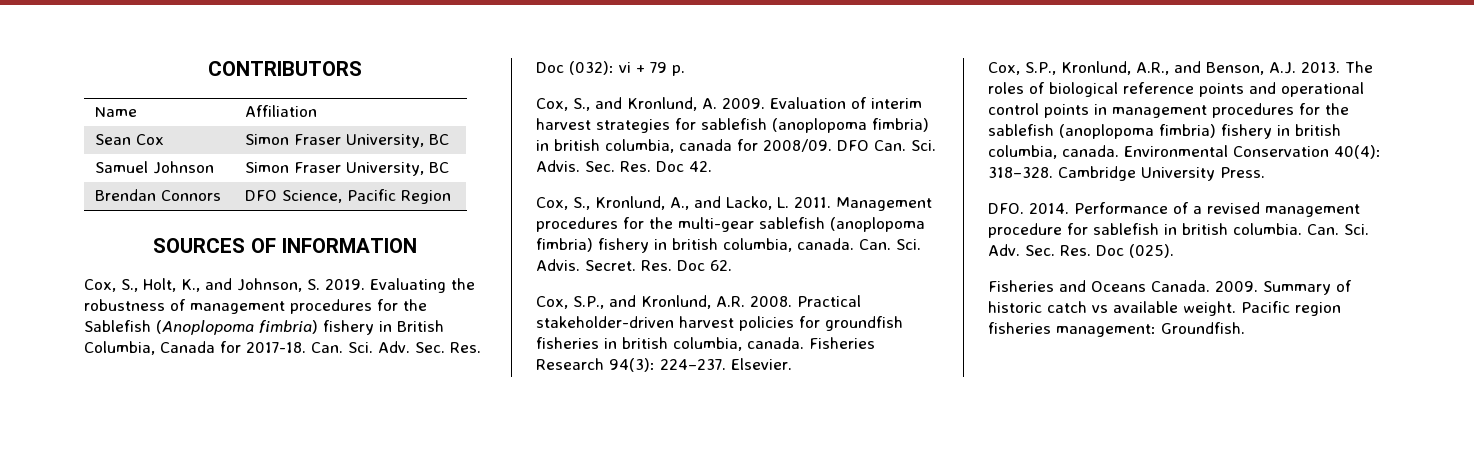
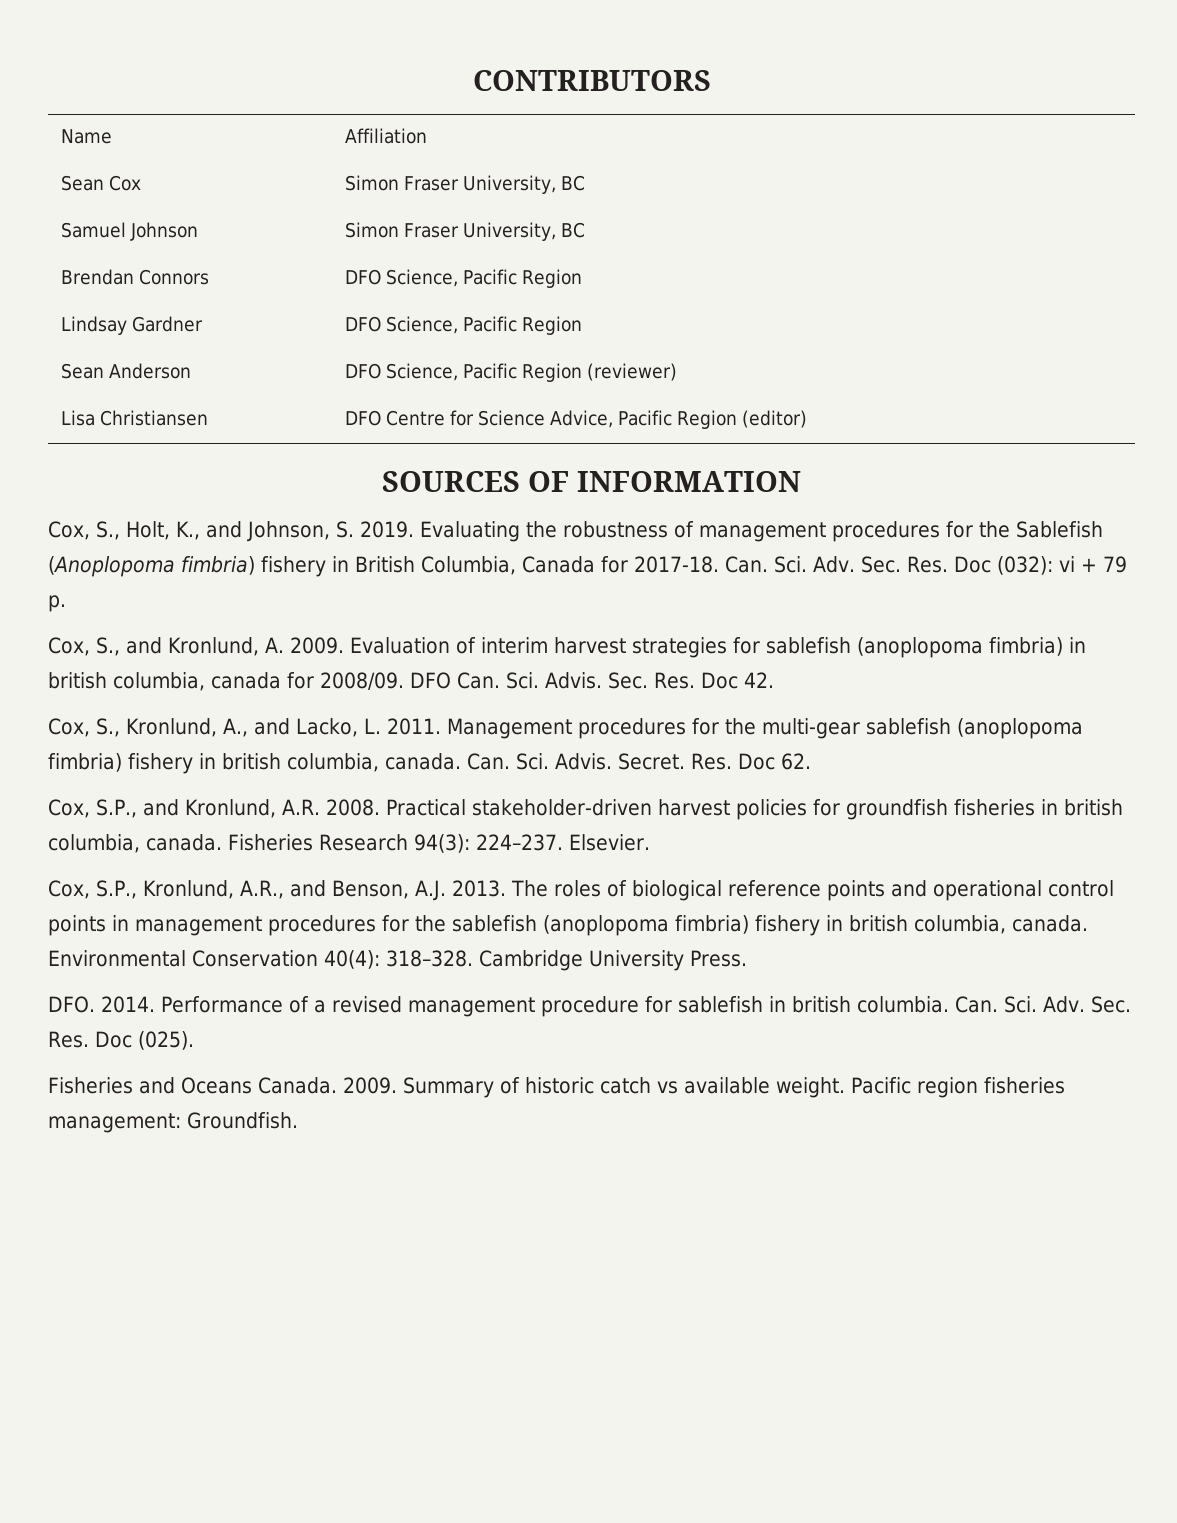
(452, 197) none -> [61,316,204,335] [345,316,583,335] [61,363,192,379] [345,363,678,382] [61,410,209,426] [345,410,808,429] // Lindsay Gardner | DFO Science, Pacific Region // Sean Anderson | DFO Science, Pacific Region (reviewer) // Lisa Christiansen | DFO Centre for Science Advice, Pacific Region (editor)

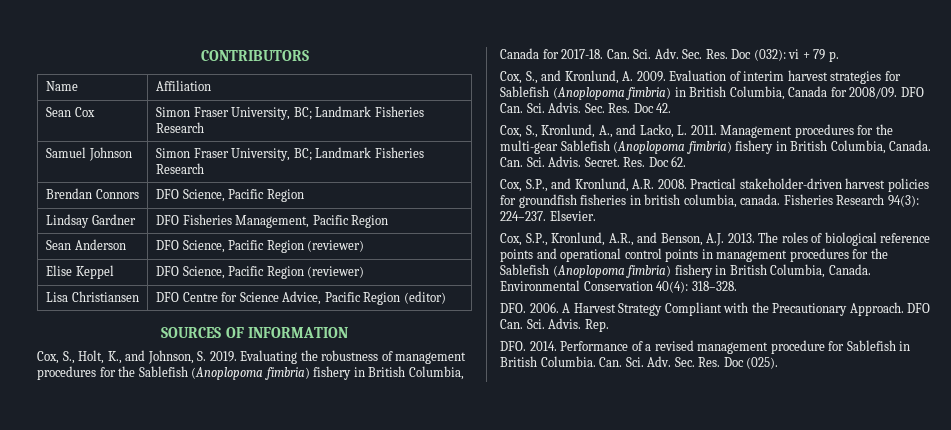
[561,175,586,191] BC -> [293,106,424,120] [155,122,204,133] BC; Landmark Fisheries Research
[561,222,586,238] BC -> [293,147,424,161] [155,163,204,174] BC; Landmark Fisheries Research
[386,316,459,334] Science, -> [182,214,310,228] Fisheries Management,
(678, 372) none -> [45,265,114,279] [155,266,365,279] // Elise Keppel | DFO Science, Pacific Region (reviewer)
[765,637,1086,658] [48,672,281,691] sablefish (anoplopoma fimbria) in british columbia, canada -> [500,86,828,100] Sablefish (Anoplopoma fimbria) in British Columbia, Canada
[865,718,1083,739] [48,753,461,774] sablefish (anoplopoma fimbria) fishery in british columbia, canada. -> [560,140,932,154] Sablefish (Anoplopoma fimbria) fishery in British Columbia, Canada.
[452,915,1088,936] sablefish (anoplopoma fimbria) fishery in british columbia, canada. -> [500,264,871,278] Sablefish (Anoplopoma fimbria) fishery in British Columbia, Canada.
[479,950,747,971] Cambridge University Press. -> [500,302,931,316] [500,318,609,332] // DFO. 2006. A Harvest Strategy Compliant with the Precautionary Approach. DFO Can. Sci. Advis. Rep.
[677,996,949,1013] sablefish in british columbia. -> [846,340,911,351] [500,356,596,367] Sablefish in British Columbia.
[48,1077,1065,1098] [48,1112,298,1133] // Fisheries and Oceans Canada. 2009. Summary of historic catch vs available weight. Pacific region fisheries management: Groundfish. -> (779, 363) none

